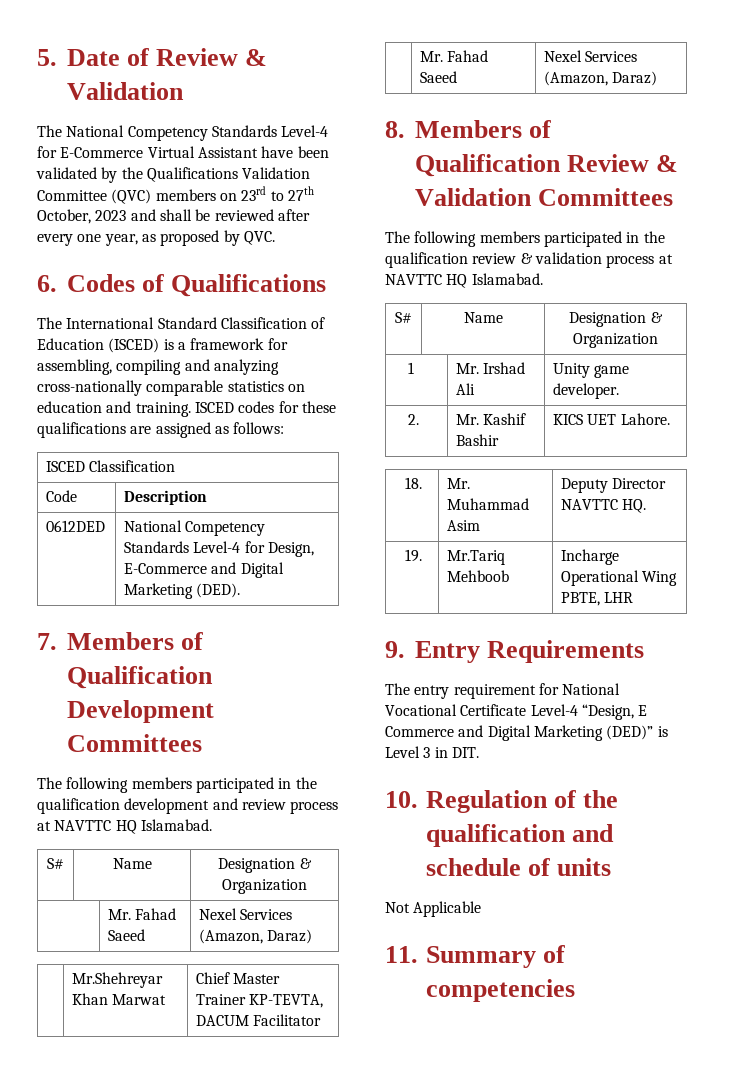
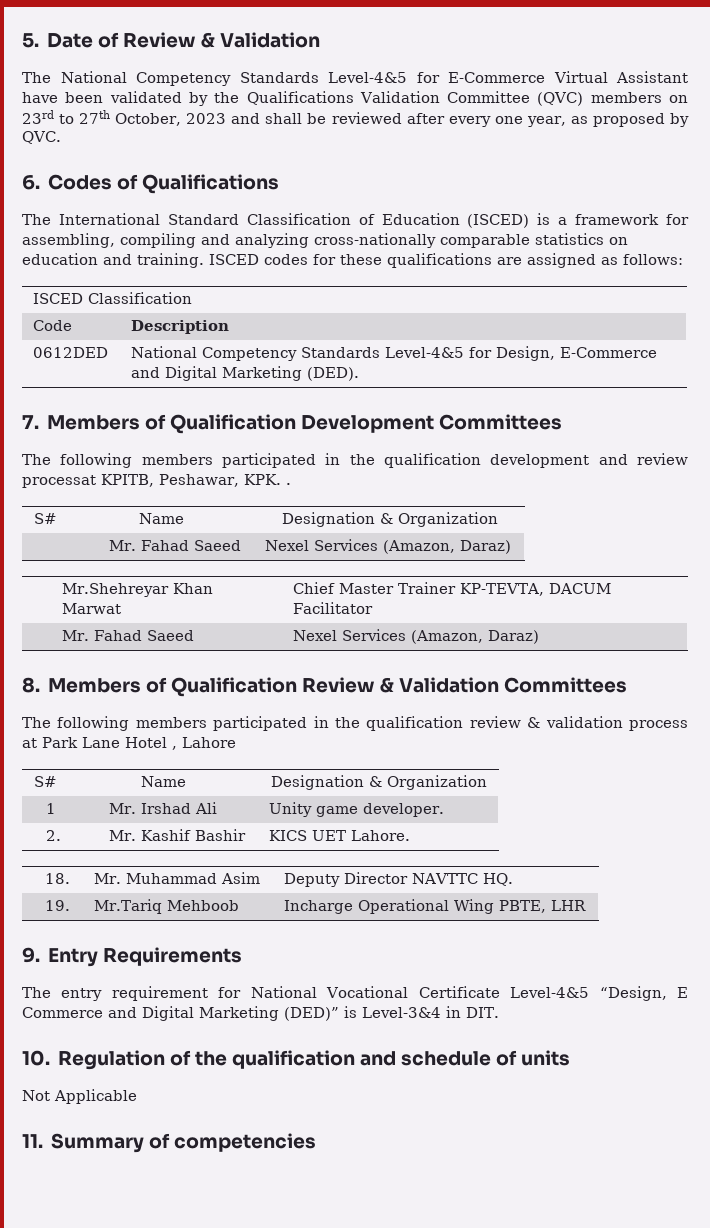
[281,125,329,137] Level-4 -> [328,72,407,83] Level-4&5
[193,541,241,553] Level-4 -> [385,347,465,358] Level-4&5
[290,801,339,814] [37,819,212,834] process at NAVTTC HQ Islamabad. -> [22,474,291,488] processat KPITB, Peshawar, KPK. .
[385,273,543,288] NAVTTC HQ Islamabad. -> [42,737,236,750] Park Lane Hotel , Lahore
[530,704,578,716] Level-4 -> [510,987,590,998] Level-4&5
[385,746,431,758] Level 3 -> [362,1007,441,1018] Level-3&4

